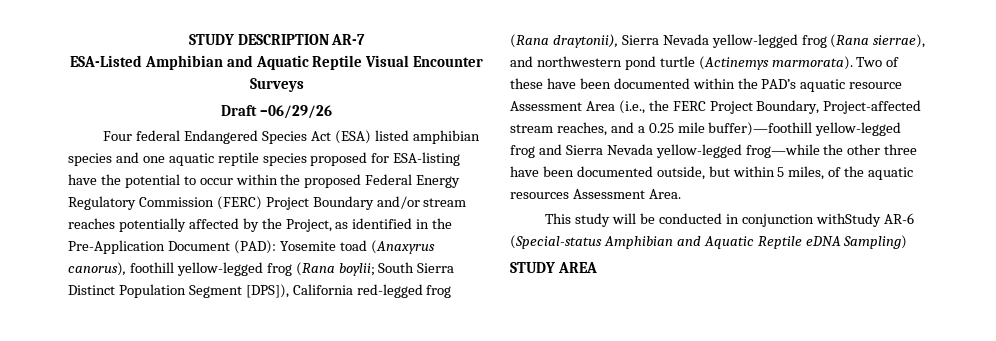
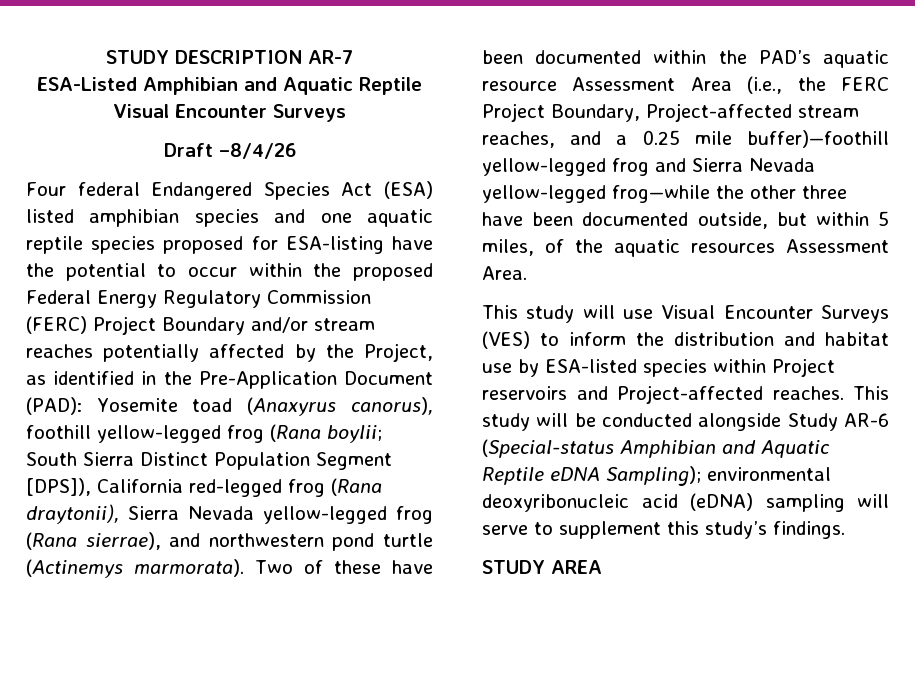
[259,105,332,119] –06/29/26 -> [218,143,296,159] –8/4/26
[640,213,881,227] be conducted in conjunction withStudy -> [623,305,889,323] [482,331,889,349] [482,358,835,377] [482,385,889,404] [482,413,838,431] use Visual Encounter Surveys (VES) to inform the distribution and habitat use by ESA-listed species within Project reservoirs and Project-affected reaches. This study will be conducted alongside Study
[843,235,908,249] Sampling) -> [606,466,831,486] [482,493,889,512] [482,521,845,539] Sampling); environmental deoxyribonucleic acid (eDNA) sampling will serve to supplement this study’s findings.

